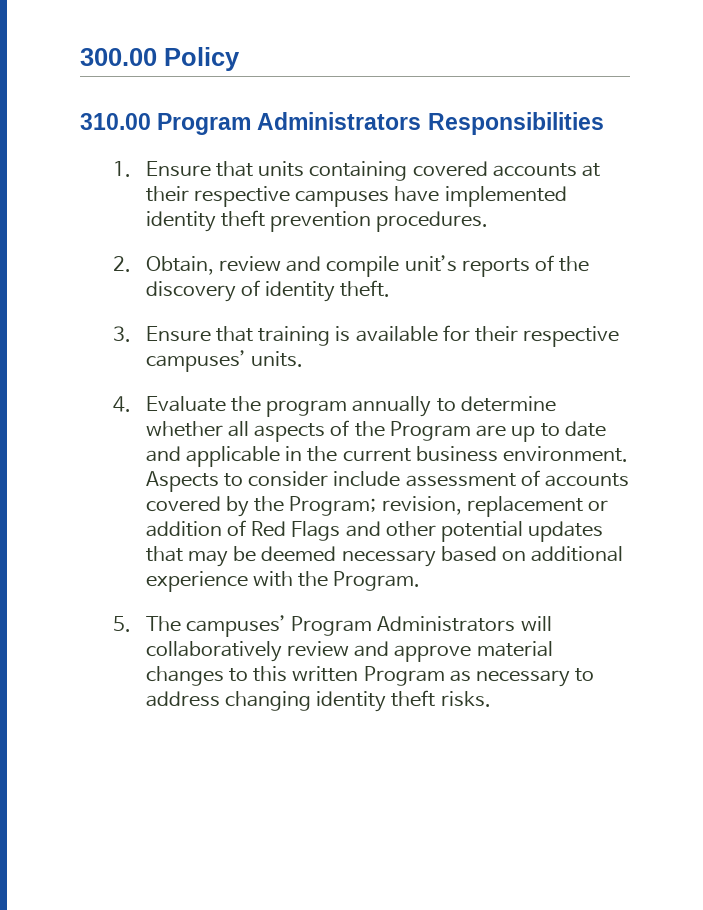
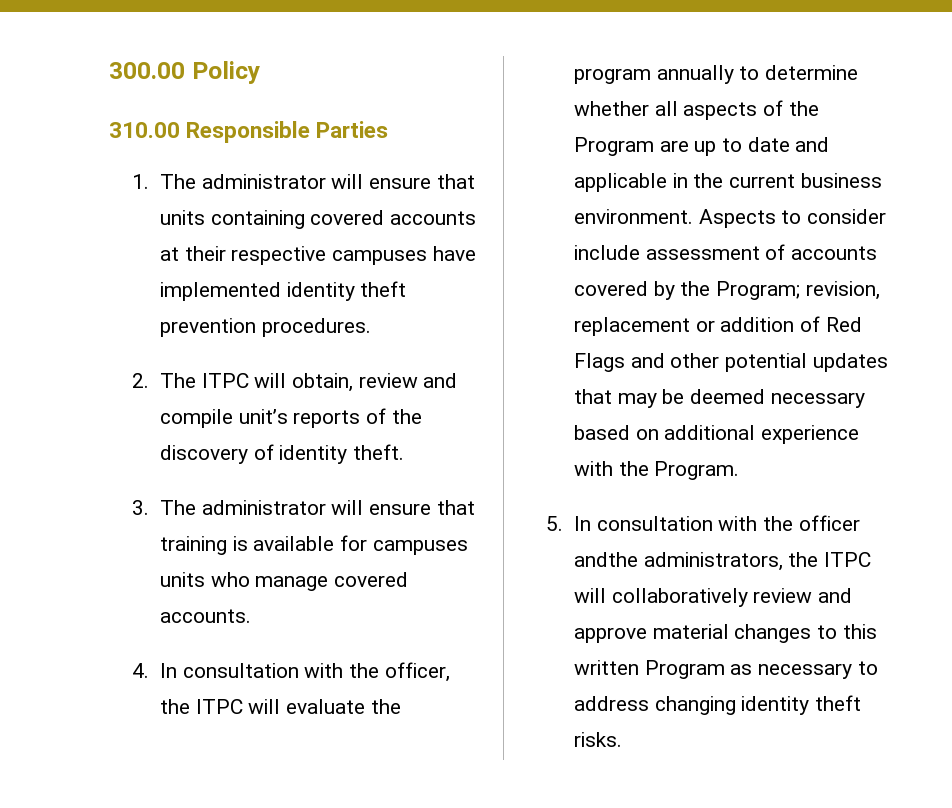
[157,112,604,135] [112,161,211,177] Program Administrators Responsibilities // 1. Ensure -> [186,121,389,143] [132,174,431,189] Responsible Parties // 1. The administrator will ensure
[145,256,214,275] Obtain, -> [159,373,353,392] The ITPC will obtain,
[145,326,211,342] Ensure -> [159,500,431,515] The administrator will ensure
[475,326,620,347] [145,350,303,372] [112,396,226,412] their respective campuses’ units. // 4. Evaluate -> [372,540,468,555] [159,572,408,591] [159,609,251,623] [132,662,450,682] [159,699,365,714] campuses units who manage covered accounts. // 4. In consultation with the officer, the ITPC will evaluate
[145,615,516,637] The campuses’ Program Administrators -> [573,515,860,531] [573,552,871,571] In consultation with the officer andthe administrators, the ITPC

